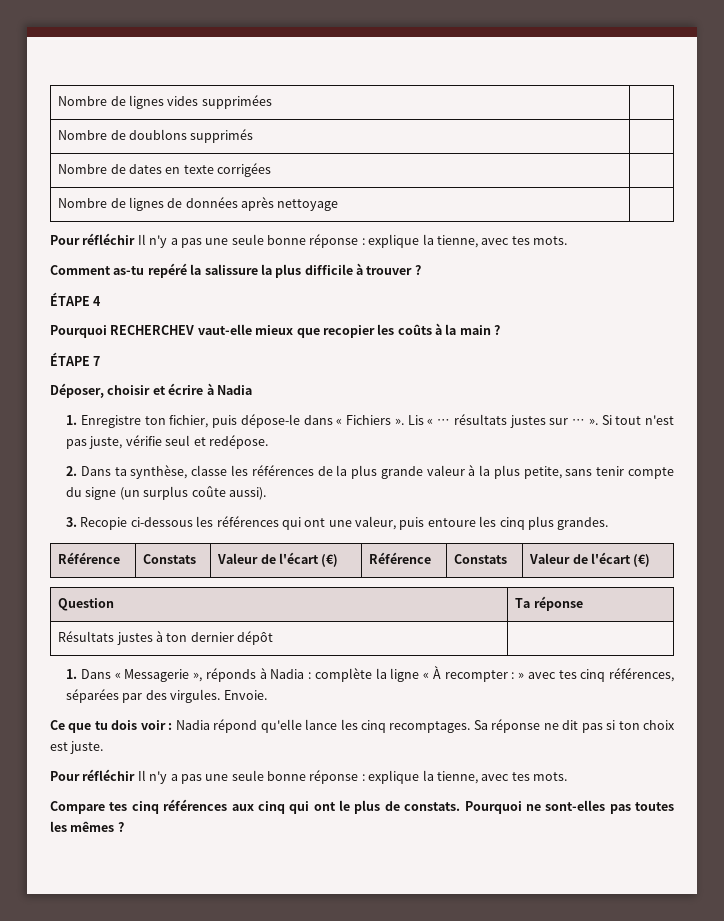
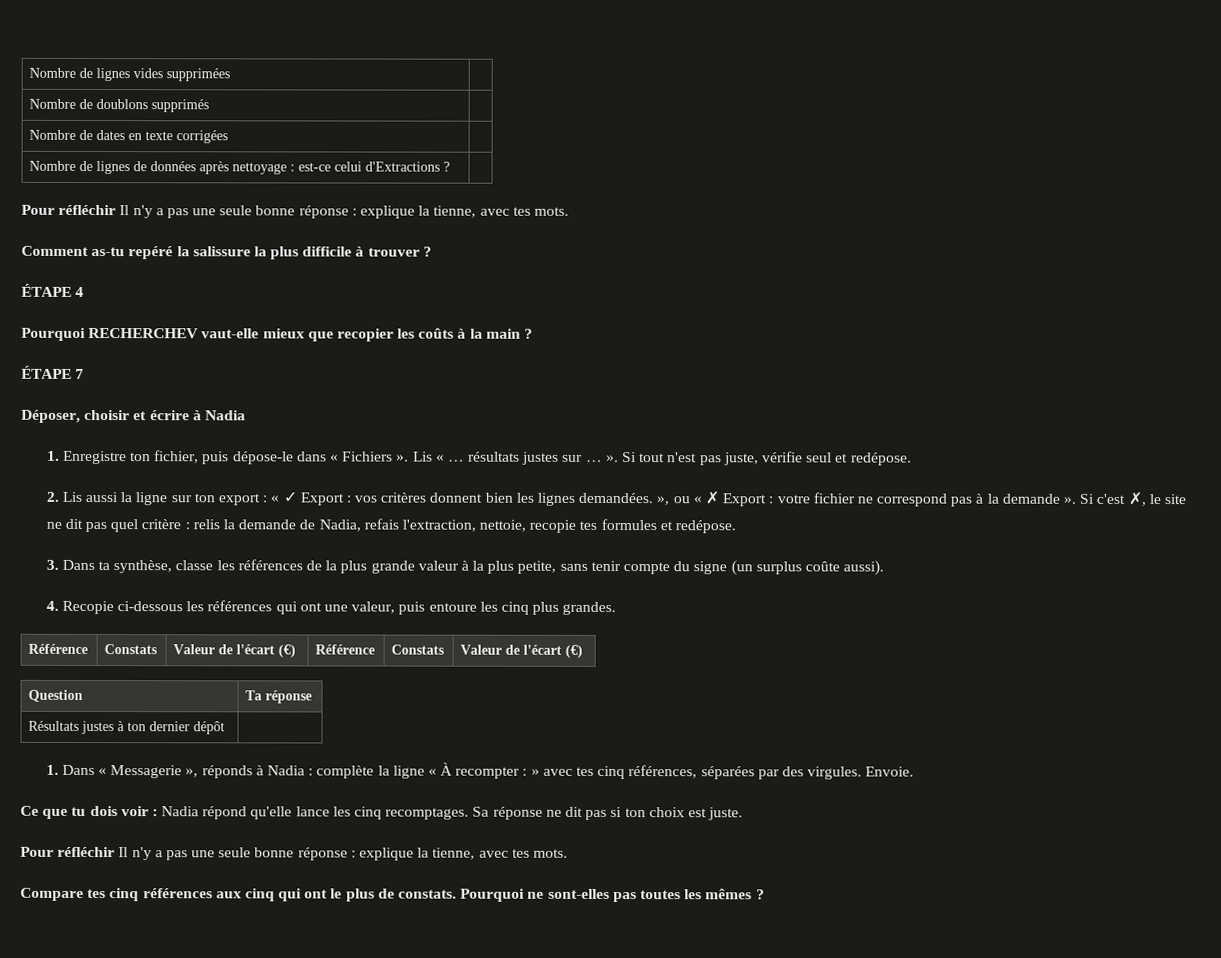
(339, 205) none -> [290,161,451,172] : est-ce celui d'Extractions ?
(78, 471) none -> [61,491,1186,507] [45,518,737,534] [45,559,59,570] Lis aussi la ligne sur ton export : « ✓ Export : vos critères donnent bien les lignes demandées. », ou « ✗ Export : votre fichier ne correspond pas à la demande ». Si c'est ✗, le site ne dit pas quel critère : relis la demande de Nadia, refais l'extraction, nettoie, recopie tes formules et redépose. // 3.
[66,517,78,527] 3. -> [45,600,59,611] 4.

